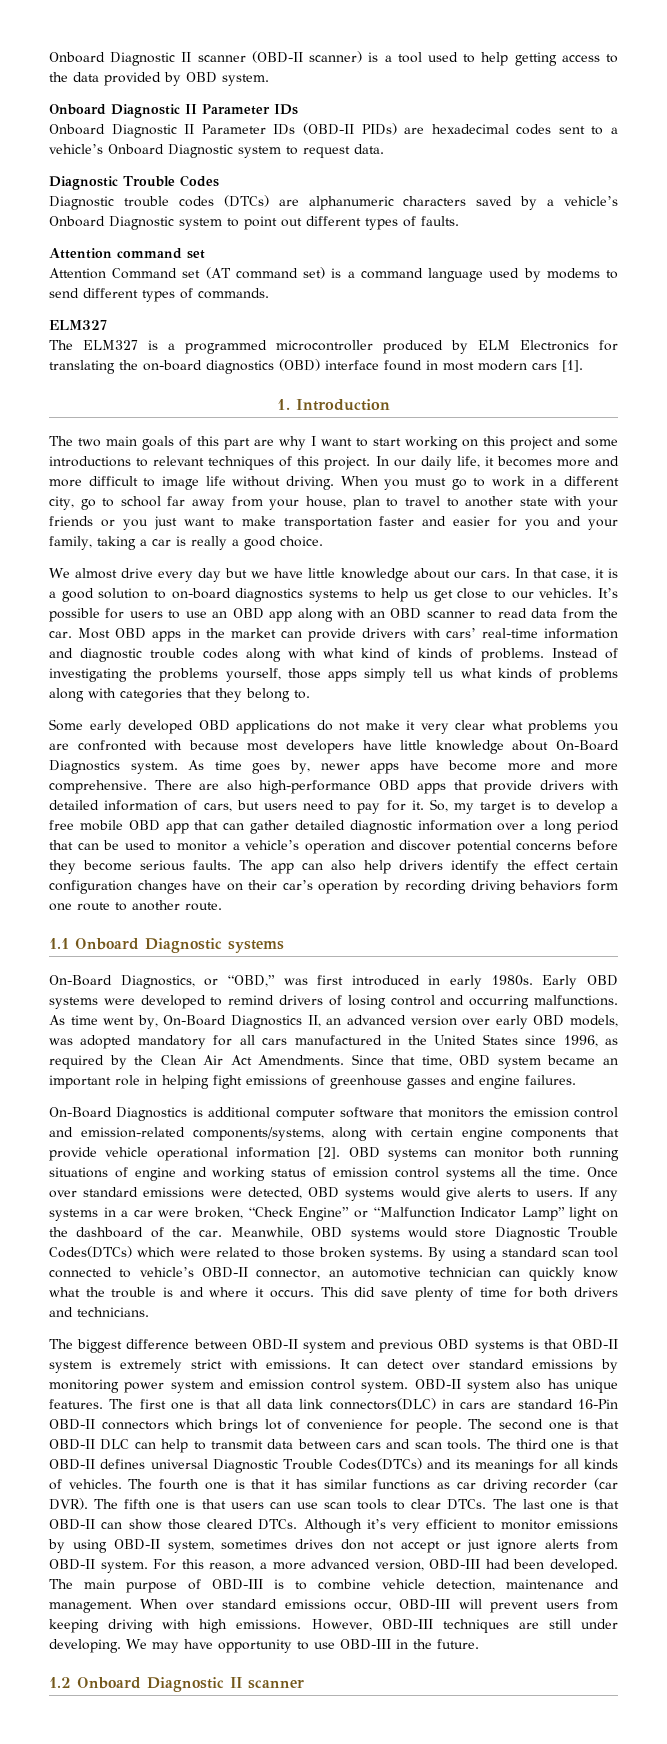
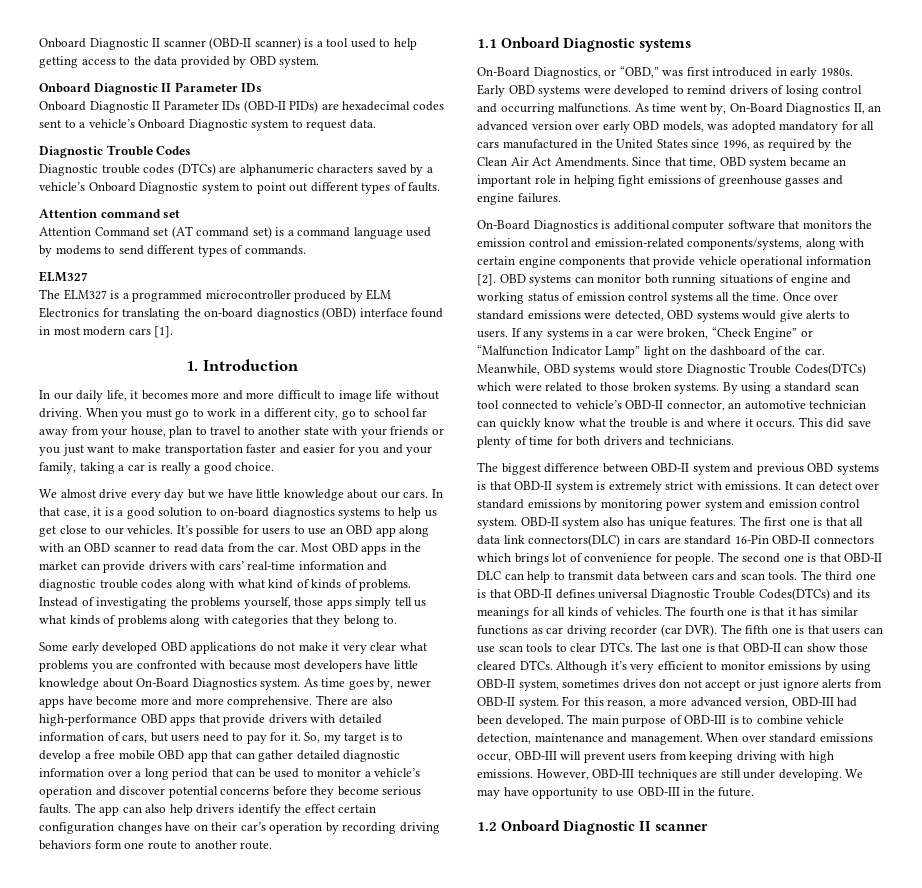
[49,436,618,450] [49,456,371,470] The two main goals of this part are why I want to start working on this project and some introductions to relevant techniques of this project. -> (299, 365) none

